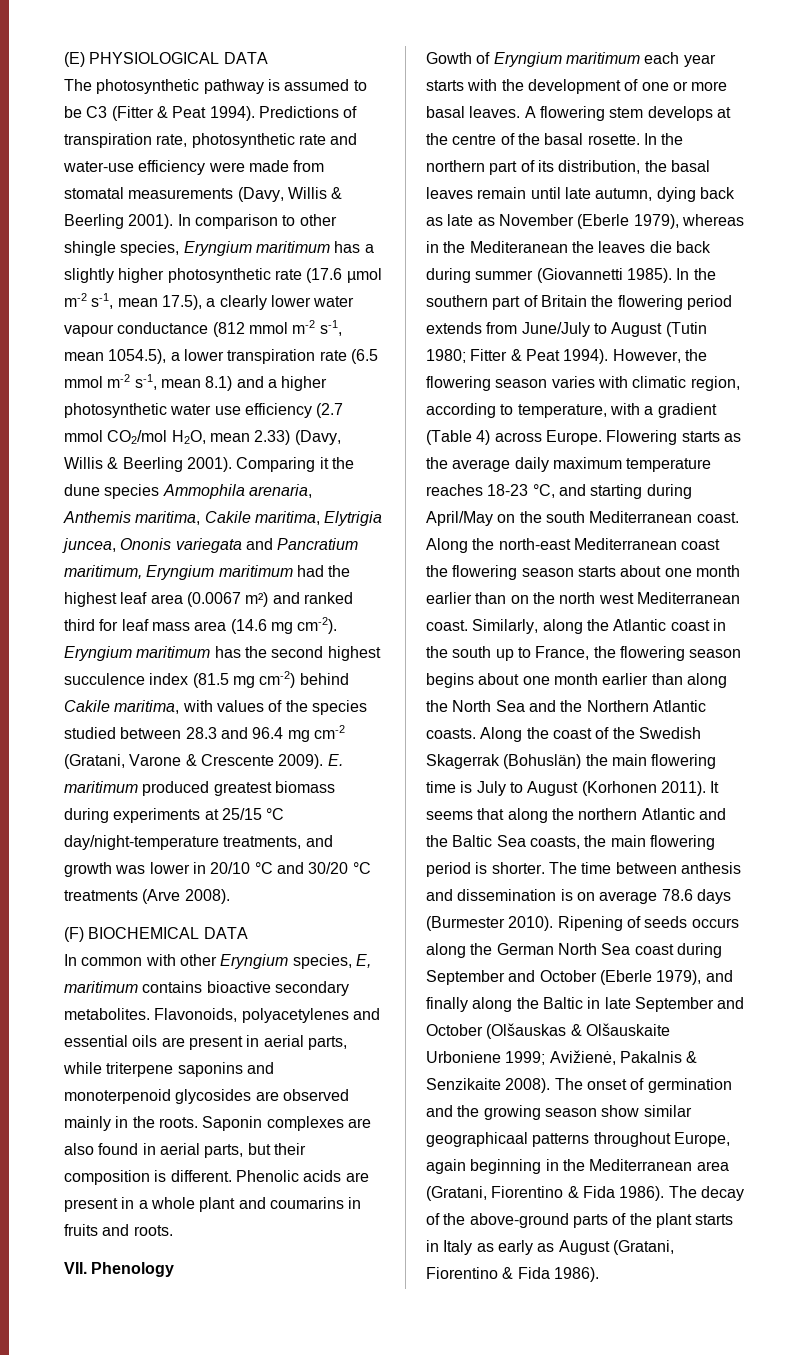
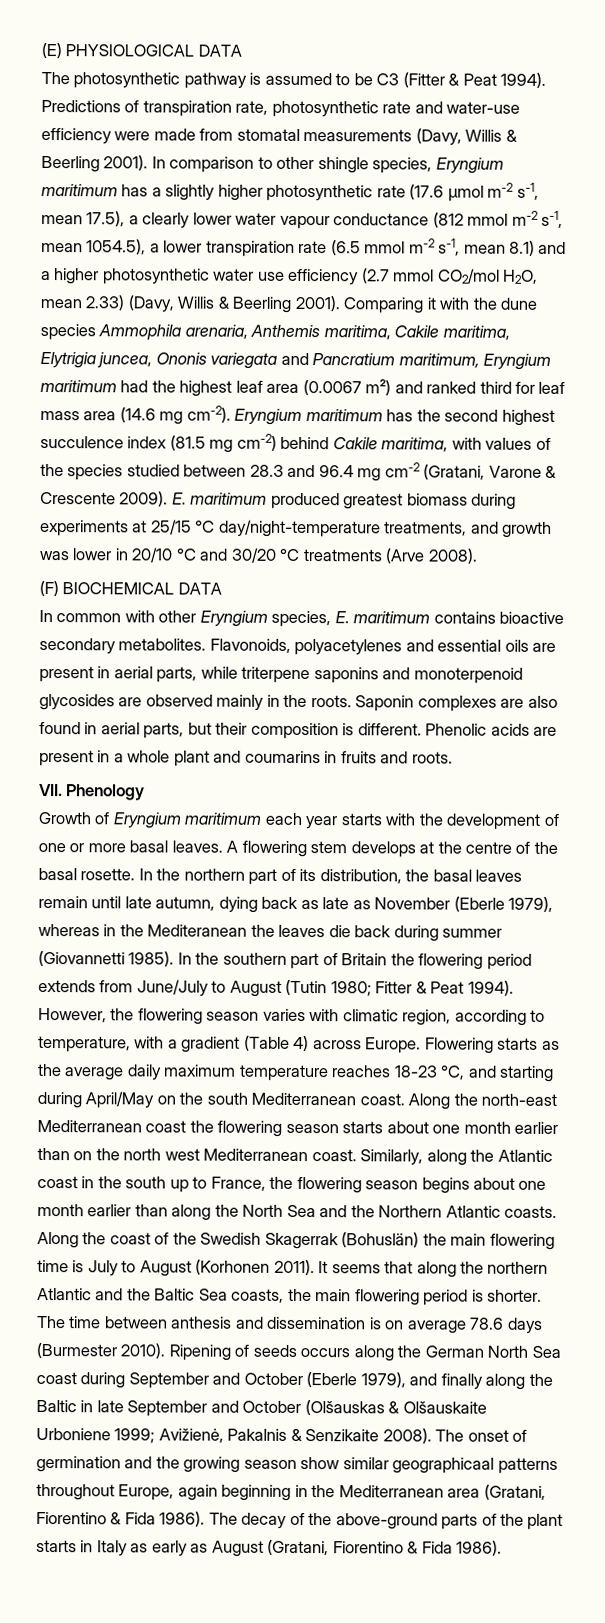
(329, 463) none -> [439,297,470,310] with
[355,954,371,968] E, -> [334,611,350,624] E.
[426,52,472,64] Gowth -> [38,811,91,825] Growth

